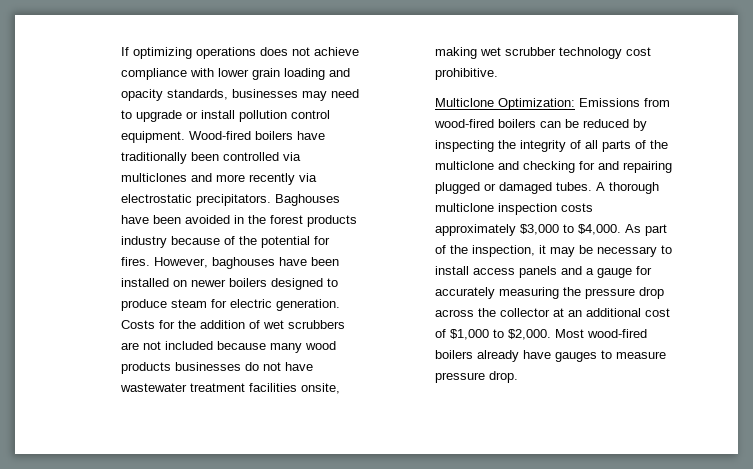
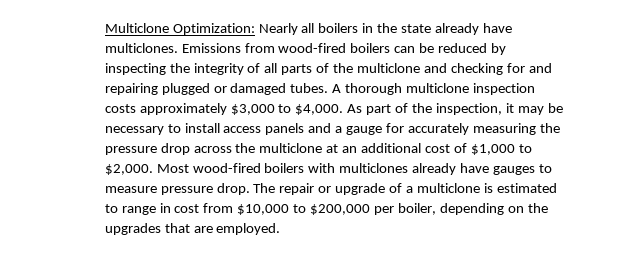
[121,47,360,59] [121,68,351,80] [121,89,360,101] [121,110,331,122] [121,131,326,143] [121,152,302,164] [121,173,318,185] [121,194,341,206] [121,215,358,227] [121,236,331,248] [121,257,340,269] [121,278,339,290] [121,299,341,311] [121,320,346,329] [121,341,337,353] [121,362,314,374] [120,383,341,394] [435,47,652,59] [435,68,499,80] [435,98,576,110] If optimizing operations does not achieve compliance with lower grain loading and opacity standards, businesses may need to upgrade or install pollution control equipment. Wood-fired boilers have traditionally been controlled via multiclones and more recently via electrostatic precipitators. Baghouses have been avoided in the forest products industry because of the potential for fires. However, baghouses have been installed on newer boilers designed to produce steam for electric generation. Costs for the addition of wet scrubbers are not included because many wood products businesses do not have wastewater treatment facilities onsite, making wet scrubber technology cost prohibitive. // Multiclone Optimization: -> [104,23,512,35] [104,43,178,53] Multiclone Optimization: Nearly all boilers in the state already have multiclones.
[500,308,551,317] collector -> [259,143,323,153] multiclone
(474, 354) none -> [308,163,409,173] with multiclones
(519, 377) none -> [253,183,557,195] [104,203,548,215] [104,223,281,235] The repair or upgrade of a multiclone is estimated to range in cost from $10,000 to $200,000 per boiler, depending on the upgrades that are employed.

